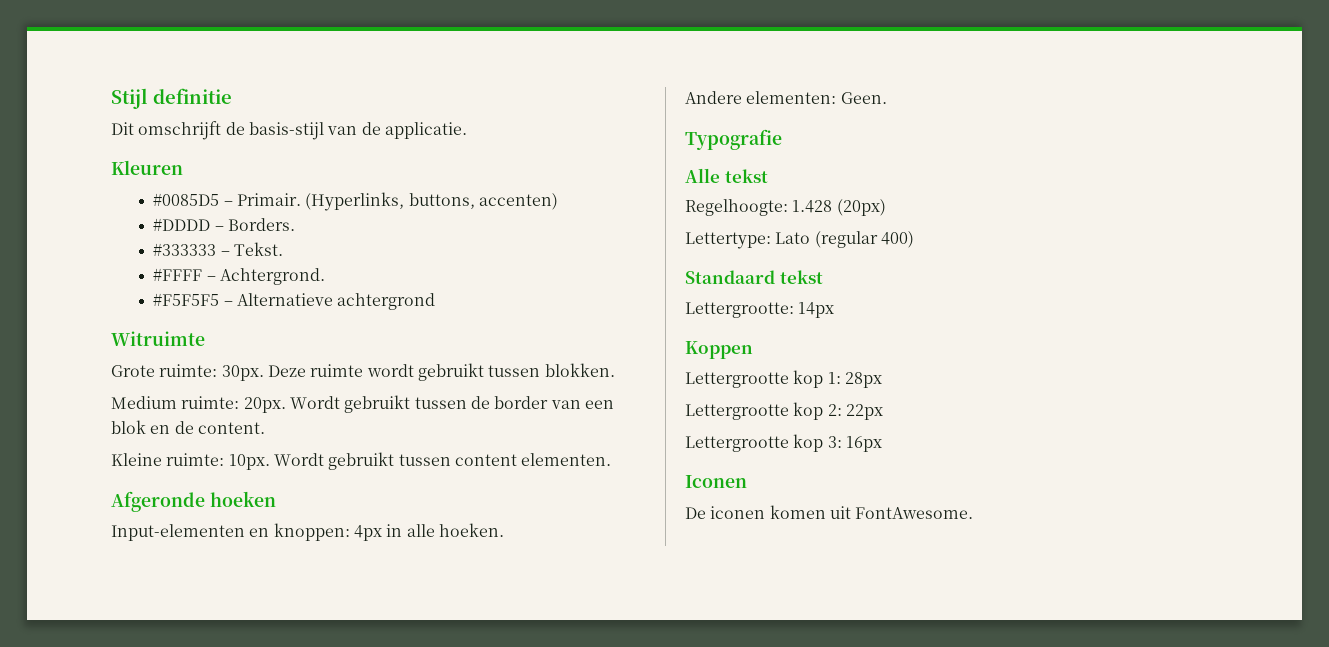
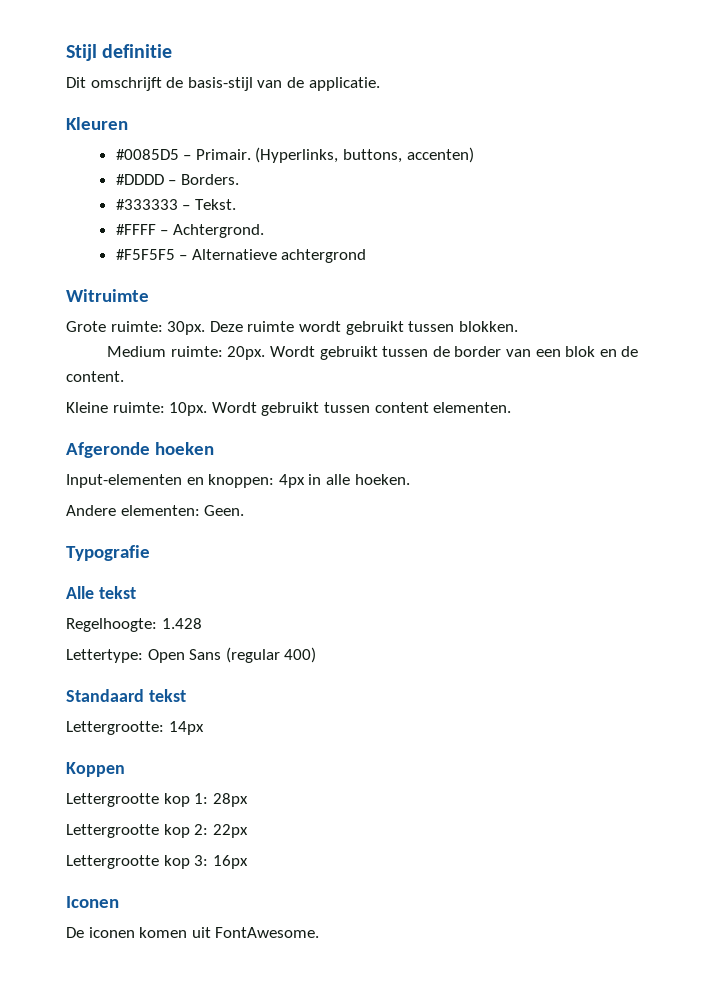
[836,199,886,216] (20px) -> (202, 623) none
[775,232,811,244] Lato -> [147,649,222,663] Open Sans

